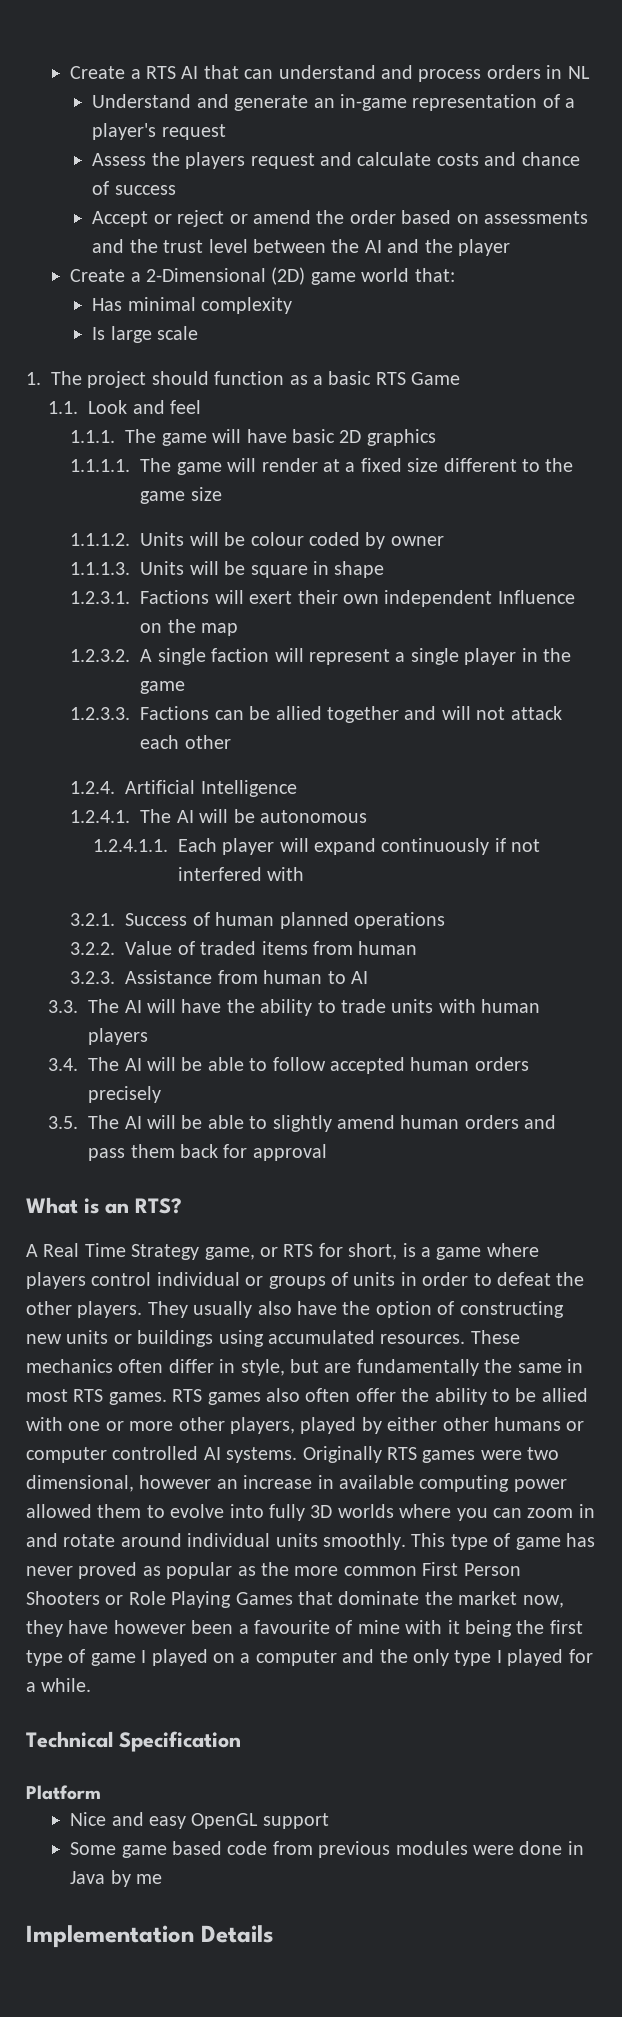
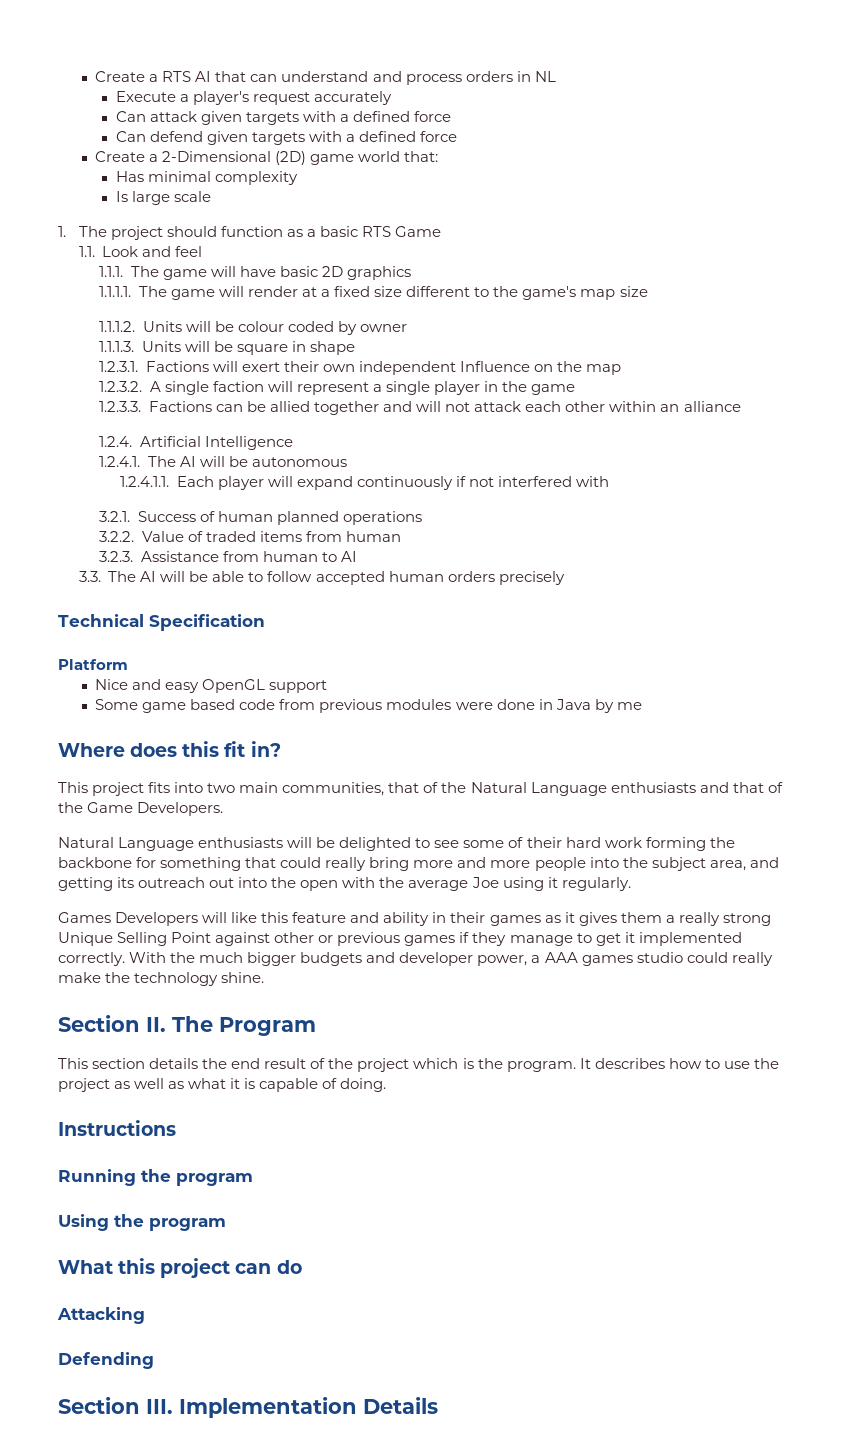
[92,94,576,111] [92,123,226,140] [92,152,580,169] [92,181,176,195] [92,210,589,227] [92,239,511,256] Understand and generate an in-game representation of a player's request // Assess the players request and calculate costs and chance of success // Accept or reject or amend the order based on assessments and the trust level between the AI and the player -> [115,91,393,105] [115,111,452,125] [115,131,458,145] Execute a player's request accurately // Can attack given targets with a defined force // Can defend given targets with a defined force
[140,491,186,504] game -> [522,286,616,300] game's map
(231, 742) none -> [609,401,741,412] within an alliance
[181,999,541,1016] [88,1028,149,1045] [48,1057,177,1071] have the ability to trade units with human players // 3.4. The AI will -> (186, 576) none
[48,1115,557,1132] [88,1144,327,1161] [26,1197,182,1214] [26,1243,539,1260] [26,1272,585,1289] [26,1301,564,1318] [26,1330,520,1347] [26,1359,583,1376] [26,1388,588,1405] [26,1417,585,1434] [26,1446,560,1463] [26,1475,567,1492] [26,1504,595,1521] [26,1533,595,1550] [26,1562,521,1579] [26,1591,564,1608] [26,1620,583,1637] [26,1649,593,1666] [26,1678,92,1692] // 3.5. The AI will be able to slightly amend human orders and pass them back for approval // What is an RTS? // A Real Time Strategy game, or RTS for short, is a game where players control individual or groups of units in order to defeat the other players. They usually also have the option of constructing new units or buildings using accumulated resources. These mechanics often differ in style, but are fundamentally the same in most RTS games. RTS games also often offer the ability to be allied with one or more other players, played by either other humans or computer controlled AI systems. Originally RTS games were two dimensional, however an increase in available computing power allowed them to evolve into fully 3D worlds where you can zoom in and rotate around individual units smoothly. This type of game has never proved as popular as the more common First Person Shooters or Role Playing Games that dominate the market now, they have however been a favourite of mine with it being the first type of game I played on a computer and the only type I played for a while. -> (565, 578) none
(163, 1879) none -> [58,741,281,757] [58,782,783,796] [58,802,224,816] [58,837,735,851] [58,857,779,871] [58,877,631,891] [58,912,771,926] [58,932,742,946] [58,952,773,966] [58,972,265,986] [58,1015,316,1036] [58,1058,779,1072] [58,1078,387,1092] [58,1120,176,1136] [58,1169,253,1186] [58,1214,226,1231] [58,1258,302,1278] [57,1307,145,1324] [58,1352,154,1369] [58,1397,173,1414] Where does this fit in? // This project fits into two main communities, that of the Natural Language enthusiasts and that of the Game Developers. // Natural Language enthusiasts will be delighted to see some of their hard work forming the backbone for something that could really bring more and more people into the subject area, and getting its outreach out into the open with the average Joe using it regularly. // Games Developers will like this feature and ability in their games as it gives them a really strong Unique Selling Point against other or previous games if they manage to get it implemented correctly. With the much bigger budgets and developer power, a AAA games studio could really make the technology shine. // Section II. The Program // This section details the end result of the project which is the program. It describes how to use the project as well as what it is capable of doing. // Instructions // Running the program // Using the program // What this project can do // Attacking // Defending // Section III.

